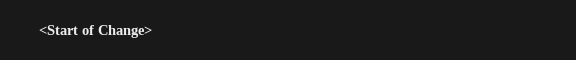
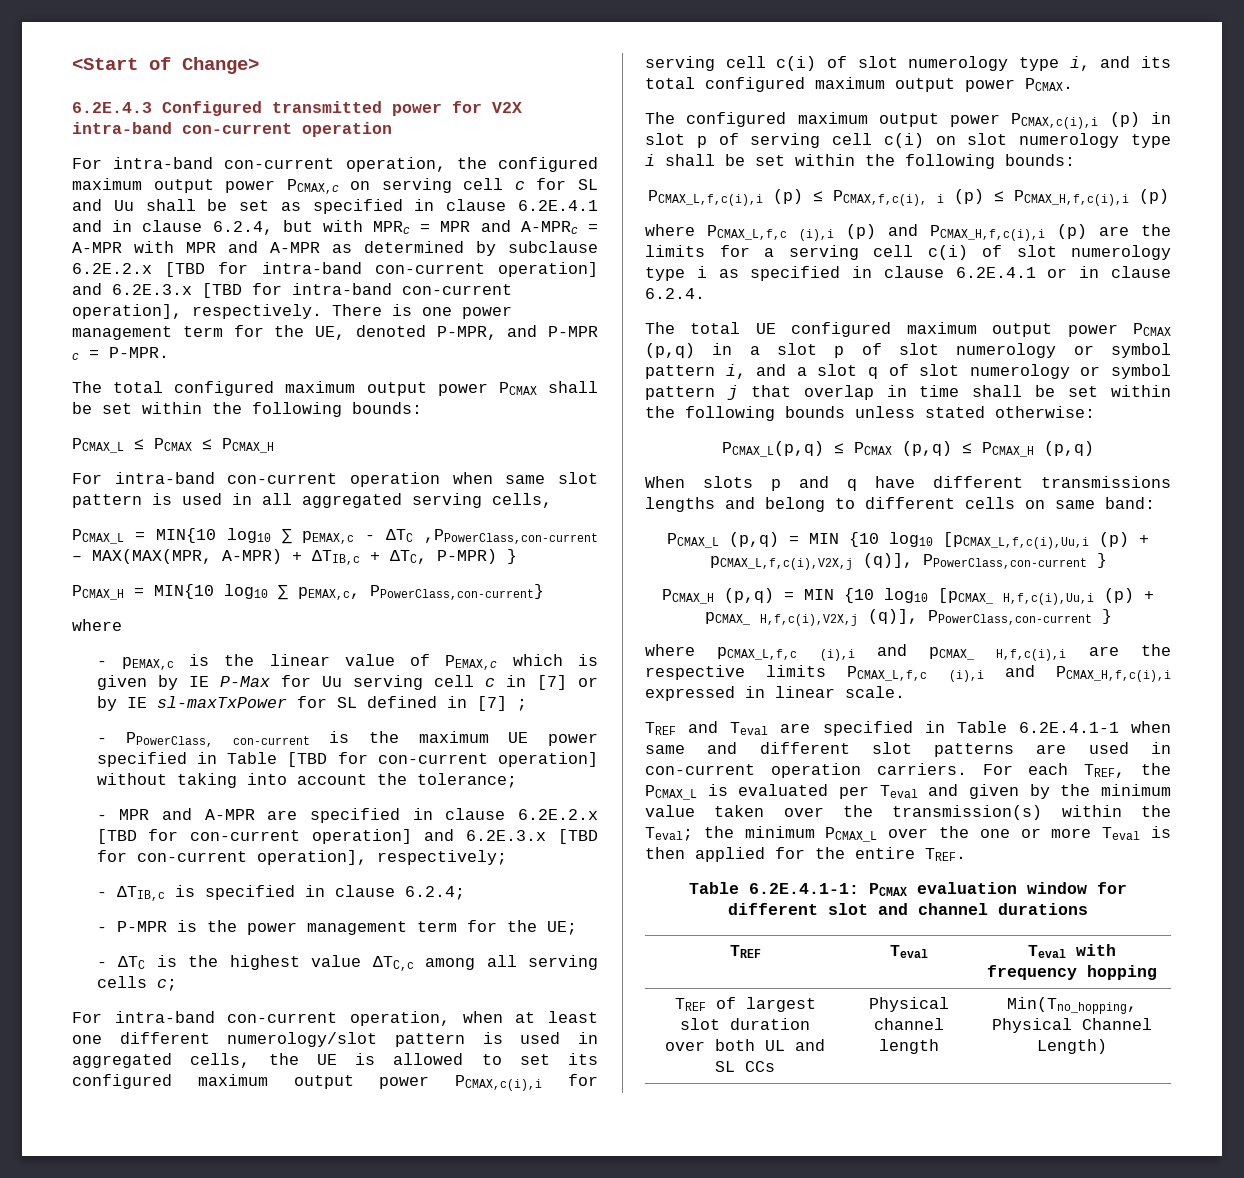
(152, 31) none -> [72,101,522,116] [72,122,392,137] [72,157,598,172] [72,178,598,194] [72,199,598,214] [72,220,598,235] [72,241,598,256] [72,262,598,277] [72,283,512,298] [72,304,512,319] [72,325,598,340] [72,347,169,360] [72,381,599,396] [72,402,422,417] [72,438,274,453] [72,472,598,487] [72,493,552,508] [72,528,598,544] [72,549,517,565] [72,584,544,600] [72,619,122,631] [96,654,598,670] [96,675,599,690] [96,696,527,711] [96,731,598,747] [96,752,598,767] [96,773,517,788] [96,808,598,823] [96,829,598,844] [96,850,507,865] [96,885,465,901] [96,920,577,935] [96,955,599,971] [96,976,177,991] [72,1011,598,1026] [72,1032,599,1047] [72,1053,598,1068] [72,1074,598,1091] [645,56,1171,71] [645,77,1073,92] [645,112,1171,129] [645,133,1171,148] [645,154,1075,169] [647,189,1169,206] [645,224,1171,241] [645,245,1171,260] [645,266,1171,281] [645,288,705,299] [645,322,1171,337] [645,343,1171,358] [645,364,1171,379] [645,385,1171,400] [645,406,1095,421] [722,441,1094,457] [645,476,1171,491] [645,497,1155,512] [667,532,1149,549] [709,553,1107,570] [662,588,1154,605] [704,609,1112,626] [645,644,1171,661] [645,665,1171,682] [645,686,905,701] [645,721,1171,736] [645,742,1171,757] [645,763,1171,778] [645,784,1171,800] [645,805,1171,820] [645,826,1171,842] [645,847,966,862] [689,882,1127,896] [728,903,1088,915] [729,945,761,958] [890,945,928,958] [1028,944,1116,958] [987,965,1157,980] [674,997,816,1012] [680,1018,810,1030] [665,1039,825,1051] [715,1061,775,1072] [869,997,949,1012] [874,1018,944,1030] [879,1039,939,1054] [1007,997,1137,1014] [992,1018,1152,1033] [1037,1039,1107,1054] // 6.2E.4.3 Configured transmitted power for V2X intra-band con-current operation // For intra-band con-current operation, the configured maximum output power PCMAX,c on serving cell c for SL and Uu shall be set as specified in clause 6.2E.4.1 and in clause 6.2.4, but with MPRc = MPR and A-MPRc = A-MPR with MPR and A-MPR as determined by subclause 6.2E.2.x [TBD for intra-band con-current operation] and 6.2E.3.x [TBD for intra-band con-current operation], respectively. There is one power management term for the UE, denoted P-MPR, and P-MPR c = P-MPR. // The total configured maximum output power PCMAX shall be set within the following bounds: // PCMAX_L ≤ PCMAX ≤ PCMAX_H // For intra-band con-current operation when same slot pattern is used in all aggregated serving cells, // PCMAX_L = MIN{10 log10 ∑ pEMAX,c - ΔTC ,PPowerClass,con-current – MAX(MAX(MPR, A-MPR) + ΔTIB,c + ΔTC, P-MPR) } // PCMAX_H = MIN{10 log10 ∑ pEMAX,c, PPowerClass,con-current} // where // - pEMAX,c is the linear value of PEMAX,c which is given by IE P-Max for Uu serving cell c in [7] or by IE sl-maxTxPower for SL defined in [7] ; // - PPowerClass, con-current is the maximum UE power specified in Table [TBD for con-current operation] without taking into account the tolerance; // - MPR and A-MPR are specified in clause 6.2E.2.x [TBD for con-current operation] and 6.2E.3.x [TBD for con-current operation], respectively; // - ΔTIB,c is specified in clause 6.2.4; // - P-MPR is the power management term for the UE; // - ΔTC is the highest value ΔTC,c among all serving cells c; // For intra-band con-current operation, when at least one different numerology/slot pattern is used in aggregated cells, the UE is allowed to set its configured maximum output power PCMAX,c(i),i for serving cell c(i) of slot numerology type i, and its total configured maximum output power PCMAX. // The configured maximum output power PCMAX,c(i),i (p) in slot p of serving cell c(i) on slot numerology type i shall be set within the following bounds: // PCMAX_L,f,c(i),i (p) ≤ PCMAX,f,c(i), i (p) ≤ PCMAX_H,f,c(i),i (p) // where PCMAX_L,f,c (i),i (p) and PCMAX_H,f,c(i),i (p) are the limits for a serving cell c(i) of slot numerology type i as specified in clause 6.2E.4.1 or in clause 6.2.4. // The total UE configured maximum output power PCMAX (p,q) in a slot p of slot numerology or symbol pattern i, and a slot q of slot numerology or symbol pattern j that overlap in time shall be set within the following bounds unless stated otherwise: // PCMAX_L(p,q) ≤ PCMAX (p,q) ≤ PCMAX_H (p,q) // When slots p and q have different transmissions lengths and belong to different cells on same band: // PCMAX_L (p,q) = MIN {10 log10 [pCMAX_L,f,c(i),Uu,i (p) + pCMAX_L,f,c(i),V2X,j (q)], PPowerClass,con-current } // PCMAX_H (p,q) = MIN {10 log10 [pCMAX_ H,f,c(i),Uu,i (p) + pCMAX_ H,f,c(i),V2X,j (q)], PPowerClass,con-current } // where pCMAX_L,f,c (i),i and pCMAX_ H,f,c(i),i are the respective limits PCMAX_L,f,c (i),i and PCMAX_H,f,c(i),i expressed in linear scale. // TREF and Teval are specified in Table 6.2E.4.1-1 when same and different slot patterns are used in con-current operation carriers. For each TREF, the PCMAX_L is evaluated per Teval and given by the minimum value taken over the transmission(s) within the Teval; the minimum PCMAX_L over the one or more Teval is then applied for the entire TREF. // Table 6.2E.4.1-1: PCMAX evaluation window for different slot and channel durations // TREF | Teval | Teval with frequency hopping // TREF of largest slot duration over both UL and SL CCs | Physical channel length | Min(Tno_hopping, Physical Channel Length)

